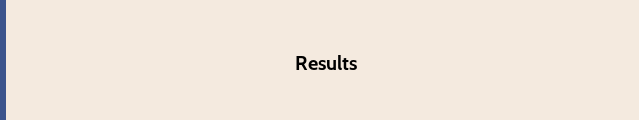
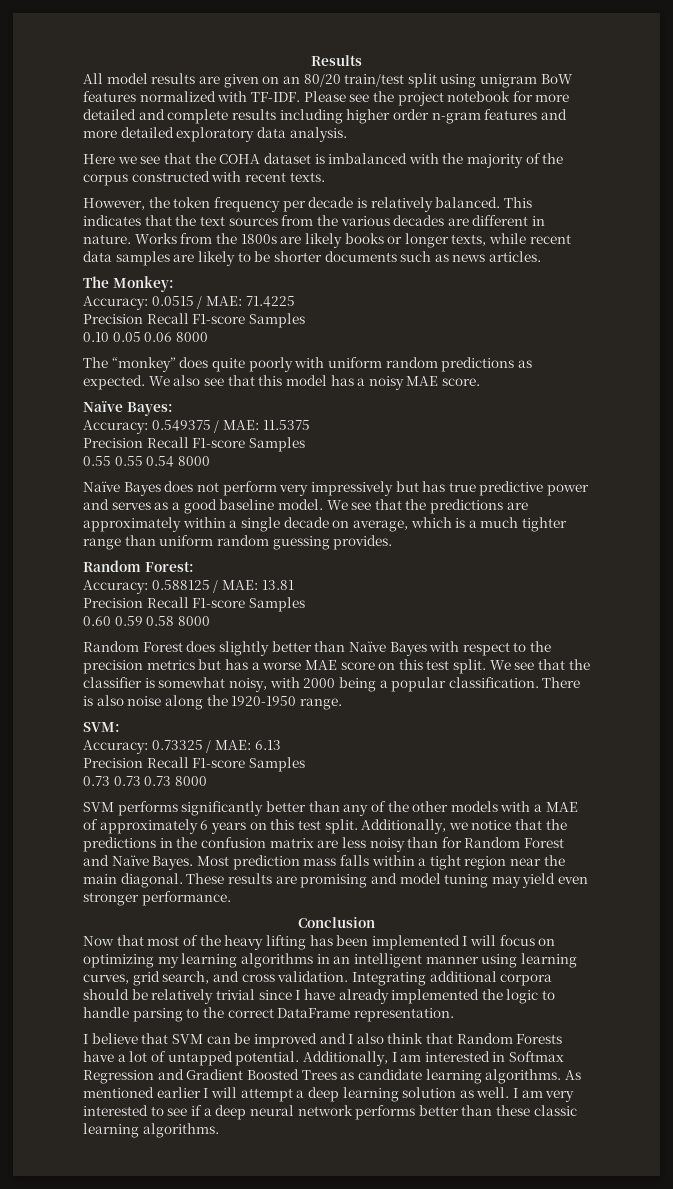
(357, 62) none -> [83,73,573,88] [83,91,570,106] [83,109,567,124] [83,127,347,142] [83,153,564,168] [83,171,325,186] [83,197,532,212] [83,215,546,226] [83,233,571,248] [83,251,542,266] [83,276,174,292] [83,296,295,310] [83,313,305,328] [83,332,208,342] [83,357,532,372] [83,375,481,390] [83,401,173,416] [83,420,310,434] [83,437,305,452] [83,456,210,467] [83,481,590,496] [83,499,528,514] [83,517,568,532] [83,535,393,550] [83,560,194,572] [83,580,294,594] [83,597,305,612] [83,616,210,626] [83,641,552,656] [83,659,590,674] [83,677,581,692] [83,695,342,710] [83,722,120,732] [83,740,281,754] [83,757,305,772] [83,776,207,786] [83,801,578,816] [83,819,567,834] [83,837,565,852] [83,855,565,870] [83,873,589,888] [83,891,231,906] [298,917,375,928] [83,935,556,950] [83,953,577,968] [83,971,553,986] [83,989,556,1004] [83,1007,454,1022] [83,1033,563,1048] [83,1051,565,1066] [83,1069,581,1084] [83,1087,575,1102] [83,1105,577,1120] [83,1123,219,1138] // All model results are given on an 80/20 train/test split using unigram BoW features normalized with TF-IDF. Please see the project notebook for more detailed and complete results including higher order n-gram features and more detailed exploratory data analysis. // Here we see that the COHA dataset is imbalanced with the majority of the corpus constructed with recent texts. // However, the token frequency per decade is relatively balanced. This indicates that the text sources from the various decades are different in nature. Works from the 1800s are likely books or longer texts, while recent data samples are likely to be shorter documents such as news articles. // The Monkey: // Accuracy: 0.0515 / MAE: 71.4225 // Precision Recall F1-score Samples // 0.10 0.05 0.06 8000 // The “monkey” does quite poorly with uniform random predictions as expected. We also see that this model has a noisy MAE score. // Naïve Bayes: // Accuracy: 0.549375 / MAE: 11.5375 // Precision Recall F1-score Samples // 0.55 0.55 0.54 8000 // Naïve Bayes does not perform very impressively but has true predictive power and serves as a good baseline model. We see that the predictions are approximately within a single decade on average, which is a much tighter range than uniform random guessing provides. // Random Forest: // Accuracy: 0.588125 / MAE: 13.81 // Precision Recall F1-score Samples // 0.60 0.59 0.58 8000 // Random Forest does slightly better than Naïve Bayes with respect to the precision metrics but has a worse MAE score on this test split. We see that the classifier is somewhat noisy, with 2000 being a popular classification. There is also noise along the 1920-1950 range. // SVM: // Accuracy: 0.73325 / MAE: 6.13 // Precision Recall F1-score Samples // 0.73 0.73 0.73 8000 // SVM performs significantly better than any of the other models with a MAE of approximately 6 years on this test split. Additionally, we notice that the predictions in the confusion matrix are less noisy than for Random Forest and Naïve Bayes. Most prediction mass falls within a tight region near the main diagonal. These results are promising and model tuning may yield even stronger performance. // Conclusion // Now that most of the heavy lifting has been implemented I will focus on optimizing my learning algorithms in an intelligent manner using learning curves, grid search, and cross validation. Integrating additional corpora should be relatively trivial since I have already implemented the logic to handle parsing to the correct DataFrame representation. // I believe that SVM can be improved and I also think that Random Forests have a lot of untapped potential. Additionally, I am interested in Softmax Regression and Gradient Boosted Trees as candidate learning algorithms. As mentioned earlier I will attempt a deep learning solution as well. I am very interested to see if a deep neural network performs better than these classic learning algorithms.

